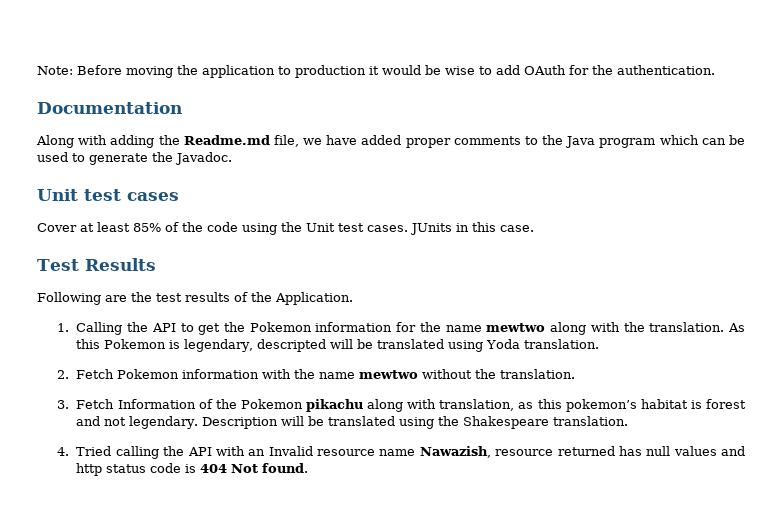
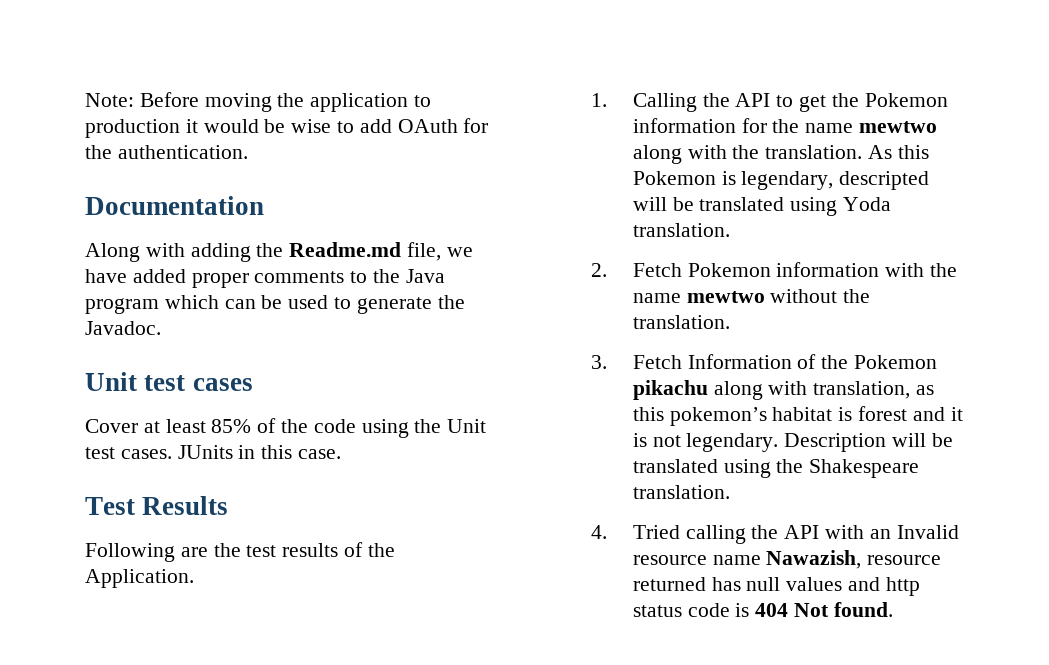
(101, 421) none -> [950,407,963,421] [632,433,647,447] it is

